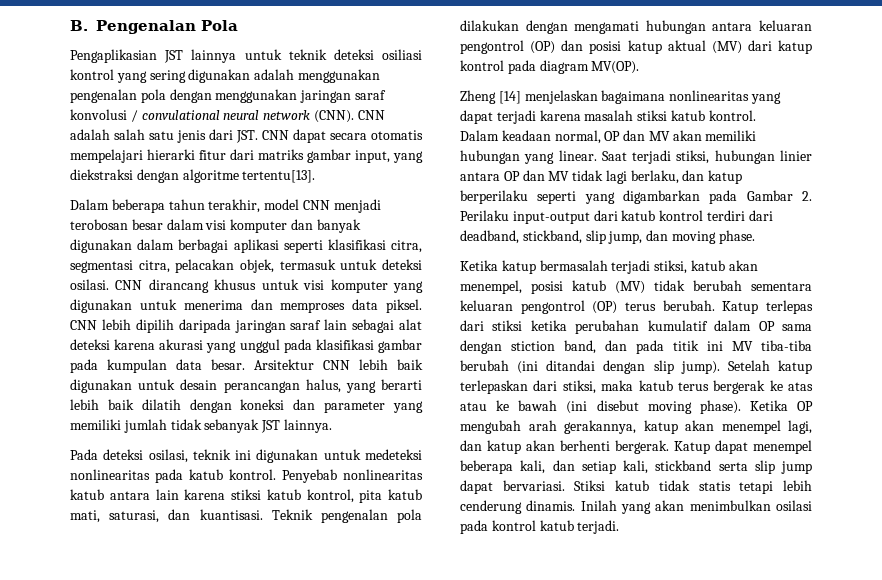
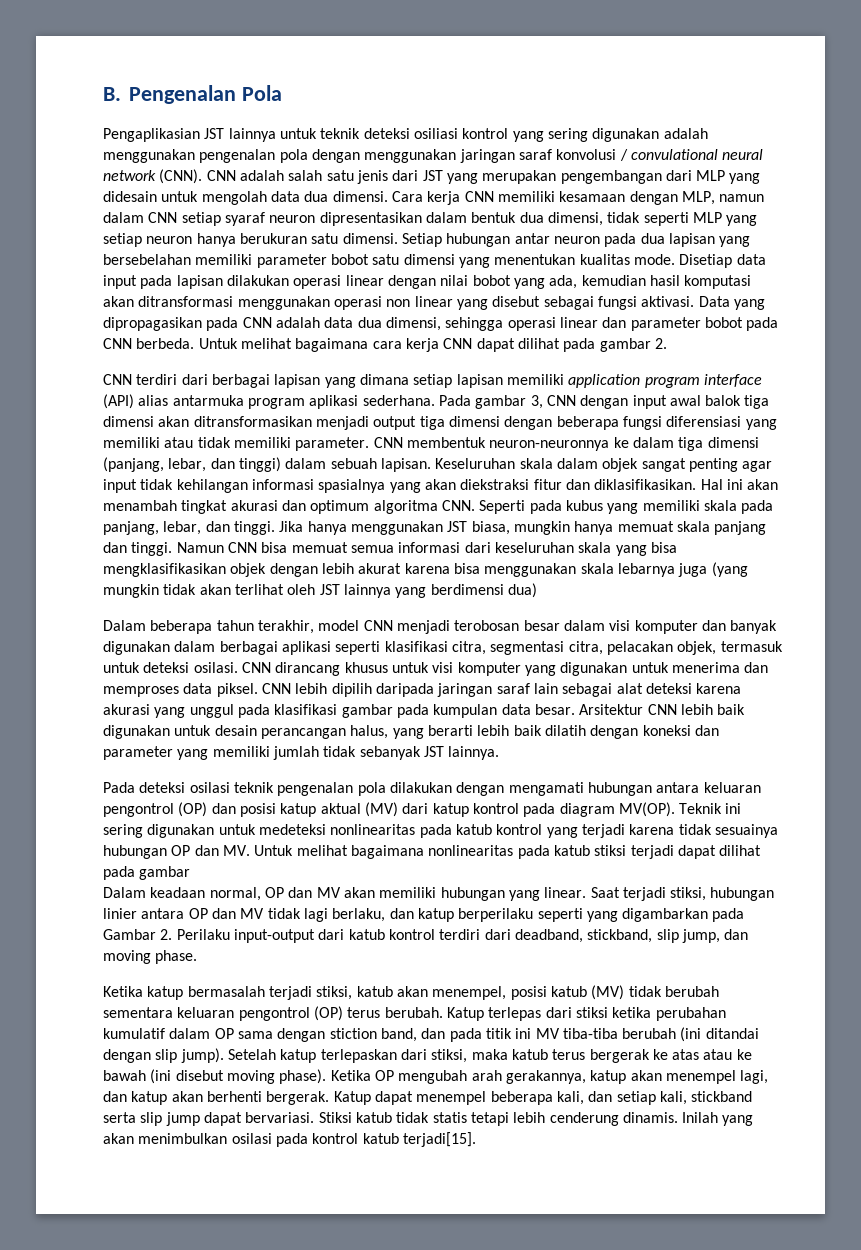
[236,129,423,143] [70,149,423,163] [70,169,316,183] JST. CNN dapat secara otomatis mempelajari hierarki fitur dari matriks gambar input, yang diekstraksi dengan algoritme tertentu[13]. -> [422,170,761,184] [103,191,765,205] [103,212,758,226] [103,233,751,247] [103,254,766,268] [103,275,752,289] [103,296,765,310] [103,317,779,331] [103,338,667,352] [103,374,762,388] [103,394,770,409] [103,416,777,430] [103,437,759,451] [103,457,773,472] [103,479,779,493] [103,500,774,514] [103,521,767,535] [103,542,677,556] [103,562,748,577] [103,583,537,598] JST yang merupakan pengembangan dari MLP yang didesain untuk mengolah data dua dimensi. Cara kerja CNN memiliki kesamaan dengan MLP, namun dalam CNN setiap syaraf neuron dipresentasikan dalam bentuk dua dimensi, tidak seperti MLP yang setiap neuron hanya berukuran satu dimensi. Setiap hubungan antar neuron pada dua lapisan yang bersebelahan memiliki parameter bobot satu dimensi yang menentukan kualitas mode. Disetiap data input pada lapisan dilakukan operasi linear dengan nilai bobot yang ada, kemudian hasil komputasi akan ditransformasi menggunakan operasi non linear yang disebut sebagai fungsi aktivasi. Data yang dipropagasikan pada CNN adalah data dua dimensi, sehingga operasi linear dan parameter bobot pada CNN berbeda. Untuk melihat bagaimana cara kerja CNN dapat dilihat pada gambar 2. // CNN terdiri dari berbagai lapisan yang dimana setiap lapisan memiliki application program interface (API) alias antarmuka program aplikasi sederhana. Pada gambar 3, CNN dengan input awal balok tiga dimensi akan ditransformasikan menjadi output tiga dimensi dengan beberapa fungsi diferensiasi yang memiliki atau tidak memiliki parameter. CNN membentuk neuron-neuronnya ke dalam tiga dimensi (panjang, lebar, dan tinggi) dalam sebuah lapisan. Keseluruhan skala dalam objek sangat penting agar input tidak kehilangan informasi spasialnya yang akan diekstraksi fitur dan diklasifikasikan. Hal ini akan menambah tingkat akurasi dan optimum algoritma CNN. Seperti pada kubus yang memiliki skala pada panjang, lebar, dan tinggi. Jika hanya menggunakan JST biasa, mungkin hanya memuat skala panjang dan tinggi. Namun CNN bisa memuat semua informasi dari keseluruhan skala yang bisa mengklasifikasikan objek dengan lebih akurat karena bisa menggunakan skala lebarnya juga (yang mungkin tidak akan terlihat oleh JST lainnya yang berdimensi dua)
[148,449,422,463] [70,469,423,483] [70,489,422,503] [70,509,313,523] osilasi, teknik ini digunakan untuk medeteksi nonlinearitas pada katub kontrol. Penyebab nonlinearitas katub antara lain karena stiksi katub kontrol, pita katub mati, saturasi, dan kuantisasi. Teknik -> [189,782,274,793] osilasi teknik
[460,90,781,104] [460,110,756,124] // Zheng [14] menjelaskan bagaimana nonlinearitas yang dapat terjadi karena masalah stiksi katub kontrol. -> [679,803,742,814] [103,824,778,838] [103,845,762,859] [103,866,191,880] Teknik ini sering digunakan untuk medeteksi nonlinearitas pada katub kontrol yang terjadi karena tidak sesuainya hubungan OP dan MV. Untuk melihat bagaimana nonlinearitas pada katub stiksi terjadi dapat dilihat pada gambar
[577,520,620,534] terjadi. -> [402,1132,476,1147] terjadi[15].

